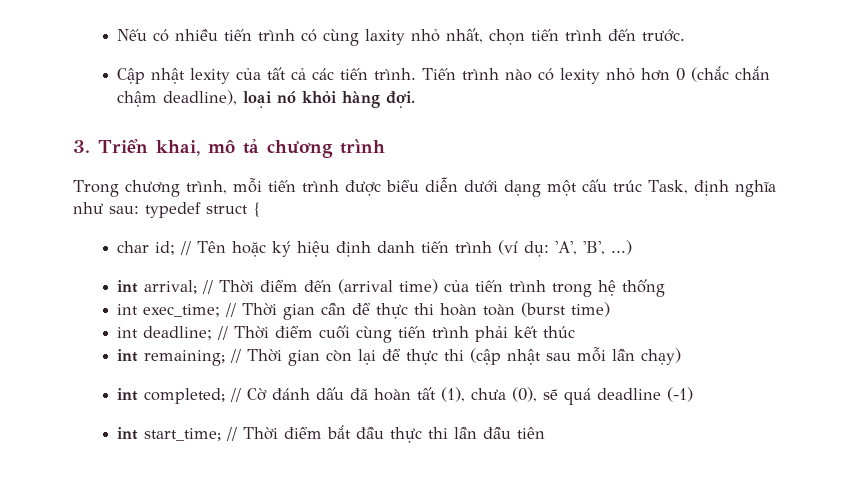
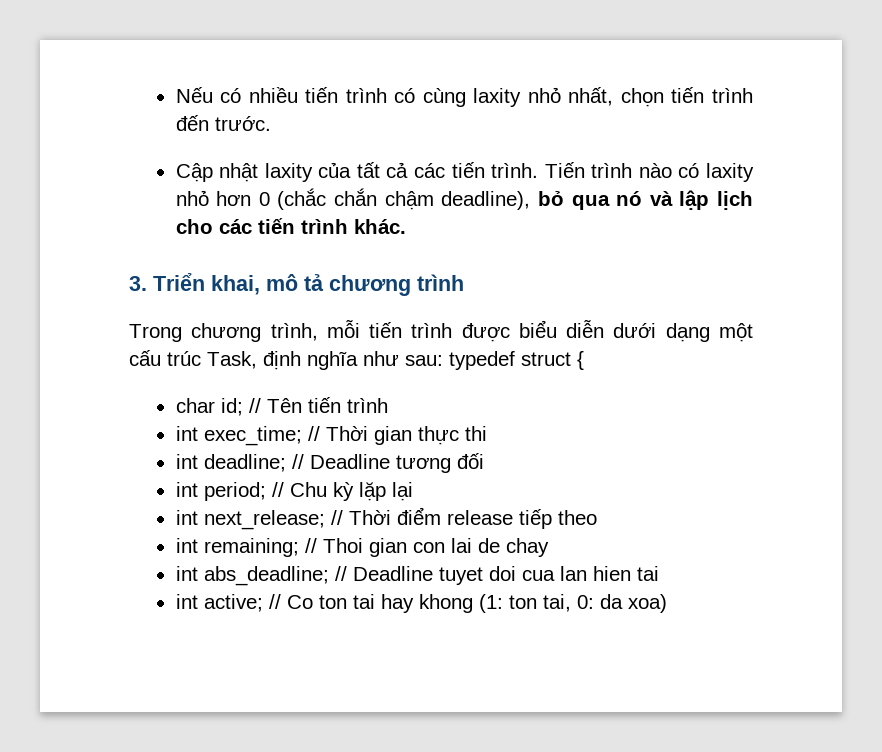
[190,68,231,84] lexity -> [264,163,313,182] laxity
[560,68,601,84] lexity -> [706,163,754,182] laxity
[243,91,416,108] loại nó khỏi hàng đợi. -> [537,190,753,210] [175,218,406,234] bỏ qua nó và lập lịch cho các tiến trình khác.
[232,240,633,257] [117,279,666,297] hoặc ký hiệu định danh tiến trình (ví dụ: 'A', 'B', ...) // int arrival; // Thời điểm đến (arrival time) của tiến trình trong hệ thống -> [307,397,388,413] tiến trình
[321,302,611,319] cần để thực thi hoàn toàn (burst time) -> [417,426,487,445] thực thi
[234,325,576,343] [117,347,682,366] [117,387,694,405] [117,425,546,443] Thời điểm cuối cùng tiến trình phải kết thúc // int remaining; // Thời gian còn lại để thực thi (cập nhật sau mỗi lần chạy) // int completed; // Cờ đánh dấu đã hoàn tất (1), chưa (0), sẽ quá deadline (-1) // int start_time; // Thời điểm bắt đầu thực thi lần đầu tiên -> [309,453,484,473] [175,482,413,501] [175,507,597,530] [175,538,549,557] [175,566,659,586] [175,594,667,613] Deadline tương đối // int period; // Chu kỳ lặp lại // int next_release; // Thời điểm release tiếp theo // int remaining; // Thoi gian con lai de chay // int abs_deadline; // Deadline tuyet doi cua lan hien tai // int active; // Co ton tai hay khong (1: ton tai, 0: da xoa)

